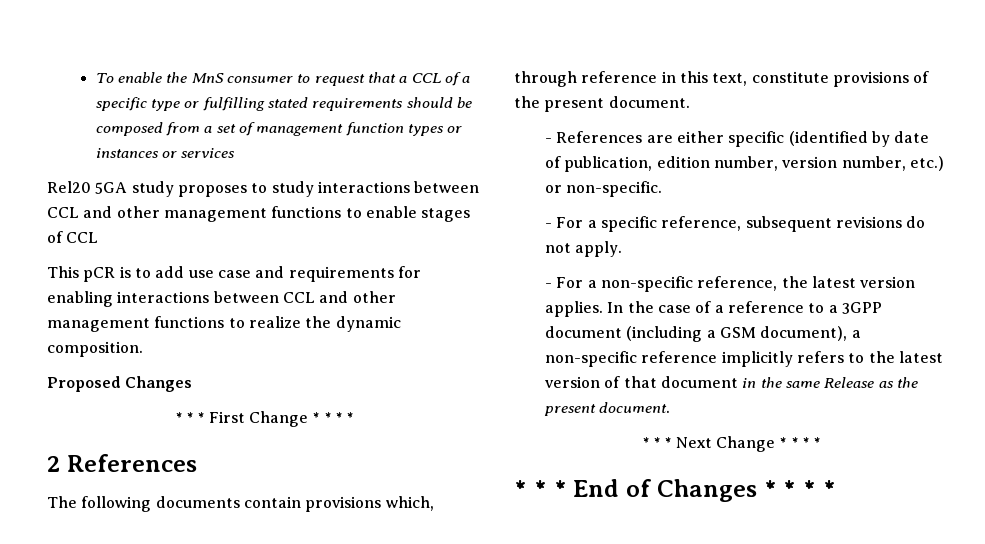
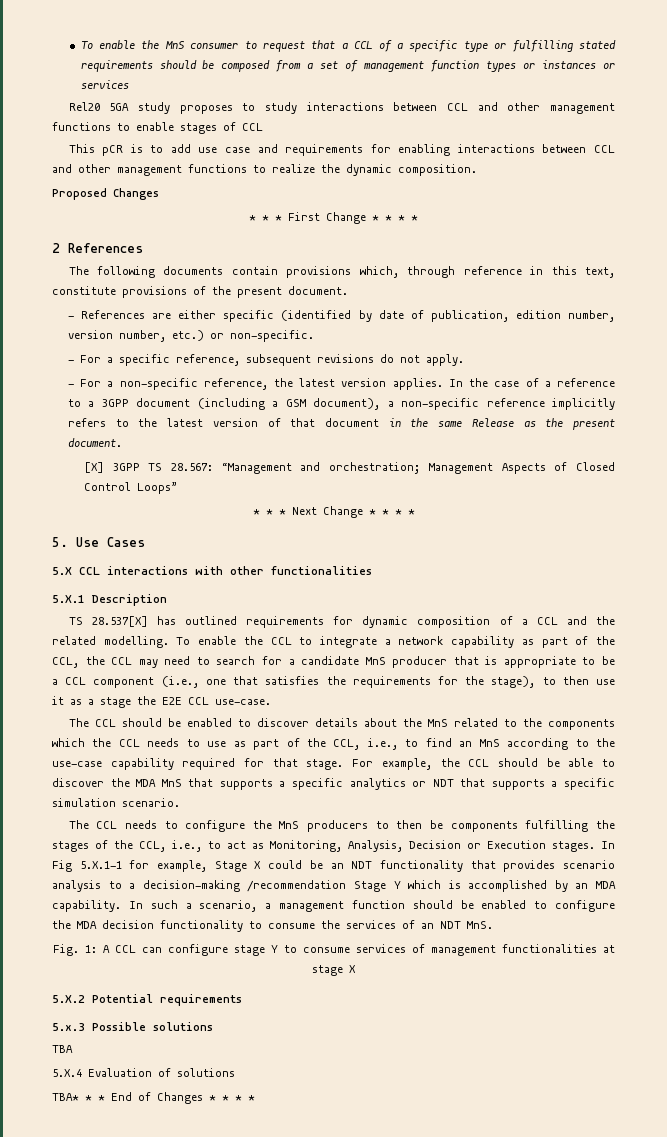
(671, 407) none -> [83,462,615,474] [83,482,177,494] // [X] 3GPP TS 28.567: “Management and orchestration; Management Aspects of Closed Control Loops”
[514,480,527,497] * -> [52,537,145,547] [52,566,372,575] [52,594,167,606] [68,616,615,628] [52,636,615,648] [52,656,615,668] [52,676,616,688] [52,696,271,708] [68,718,616,730] [52,738,616,750] [52,758,615,770] [52,778,615,790] [52,798,180,807] [68,820,616,832] [52,840,615,852] [52,860,615,872] [52,880,616,892] [52,900,615,912] [52,920,493,932] [52,944,615,956] [312,965,356,976] [52,994,242,1006] [52,1022,213,1031] [52,1045,73,1053] [52,1068,235,1077] [52,1093,79,1101] 5. Use Cases // 5.X CCL interactions with other functionalities // 5.X.1 Description // TS 28.537[X] has outlined requirements for dynamic composition of a CCL and the related modelling. To enable the CCL to integrate a network capability as part of the CCL, the CCL may need to search for a candidate MnS producer that is appropriate to be a CCL component (i.e., one that satisfies the requirements for the stage), to then use it as a stage the E2E CCL use-case. // The CCL should be enabled to discover details about the MnS related to the components which the CCL needs to use as part of the CCL, i.e., to find an MnS according to the use-case capability required for that stage. For example, the CCL should be able to discover the MDA MnS that supports a specific analytics or NDT that supports a specific simulation scenario. // The CCL needs to configure the MnS producers to then be components fulfilling the stages of the CCL, i.e., to act as Monitoring, Analysis, Decision or Execution stages. In Fig 5.X.1-1 for example, Stage X could be an NDT functionality that provides scenario analysis to a decision-making /recommendation Stage Y which is accomplished by an MDA capability. In such a scenario, a management function should be enabled to configure the MDA decision functionality to consume the services of an NDT MnS. // Fig. 1: A CCL can configure stage Y to consume services of management functionalities at stage X // 5.X.2 Potential requirements // 5.x.3 Possible solutions // TBA // 5.X.4 Evaluation of solutions // TBA*

